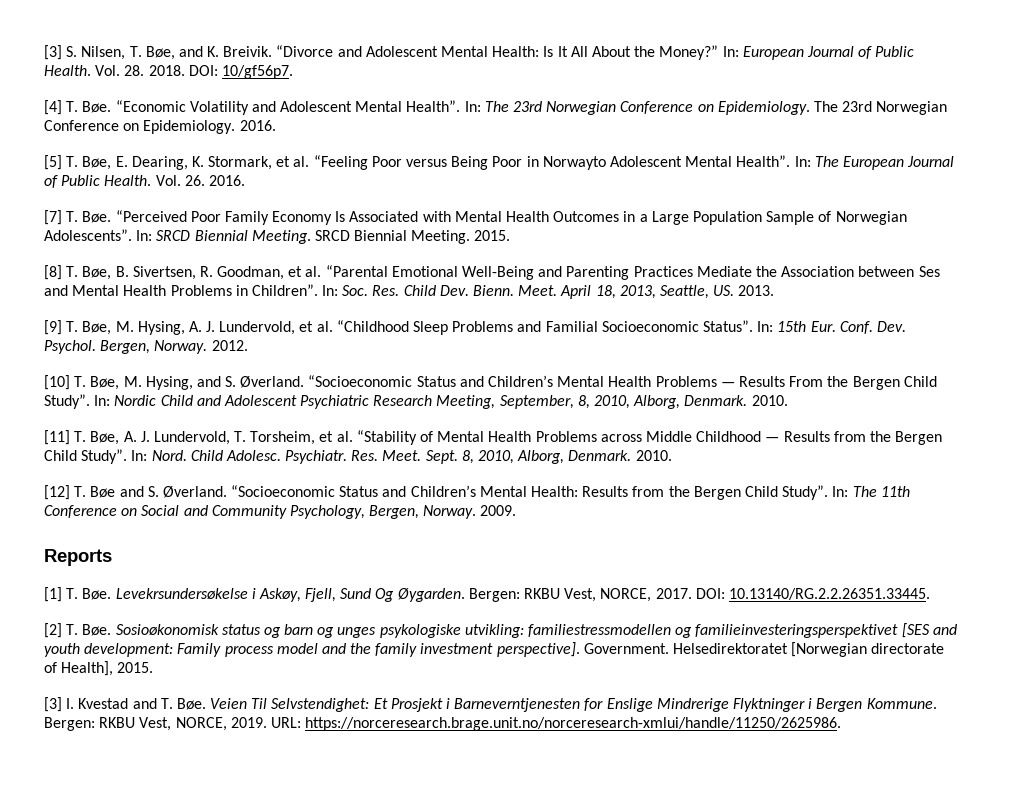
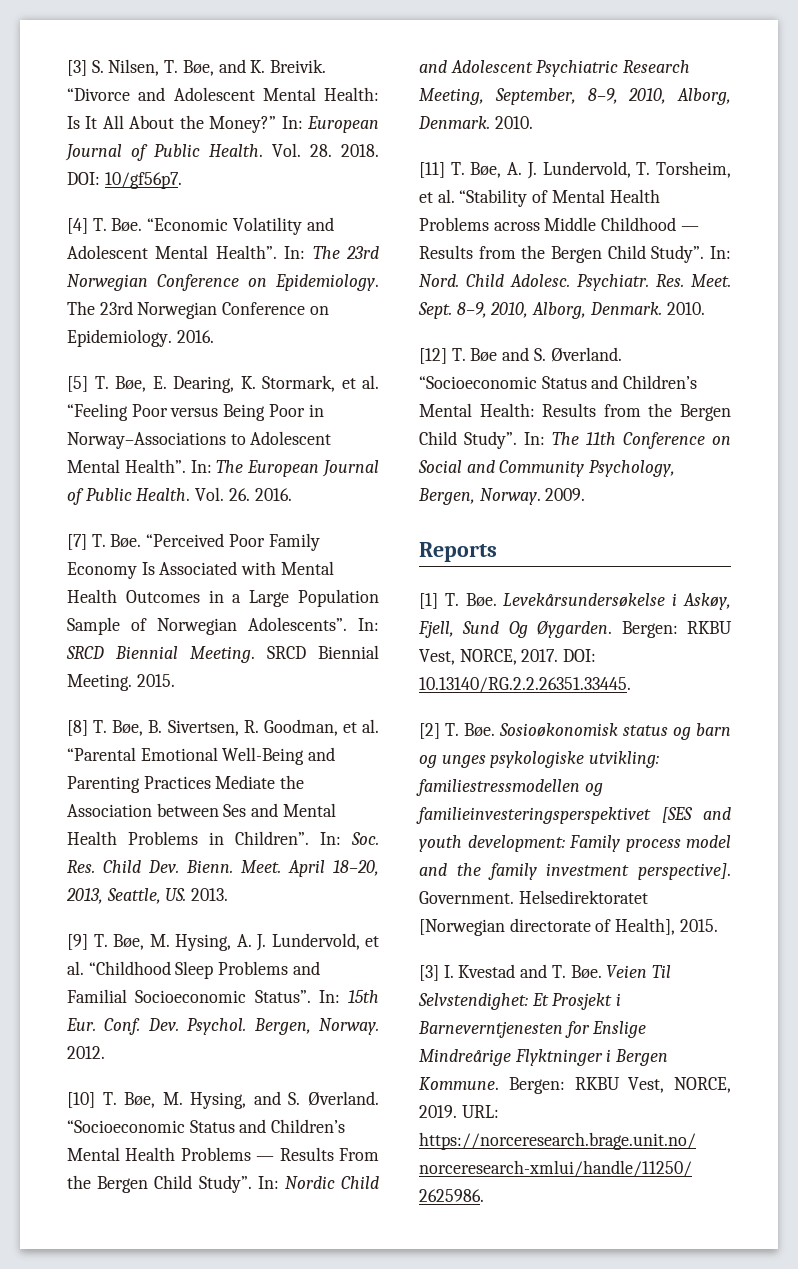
[542,156,606,170] Norwayto -> [67,432,246,449] Norway–Associations to
[595,285,616,299] 18, -> [333,860,379,876] 18–20,
[577,395,590,409] 8, -> [587,88,618,104] 8–9,
[461,450,474,464] 8, -> [456,302,487,318] 8–9,
[115,588,248,599] Levekrsundersøkelse -> [503,593,666,607] Levekårsundersøkelse
[656,698,729,712] Mindrerige -> [419,1049,511,1066] Mindreårige

